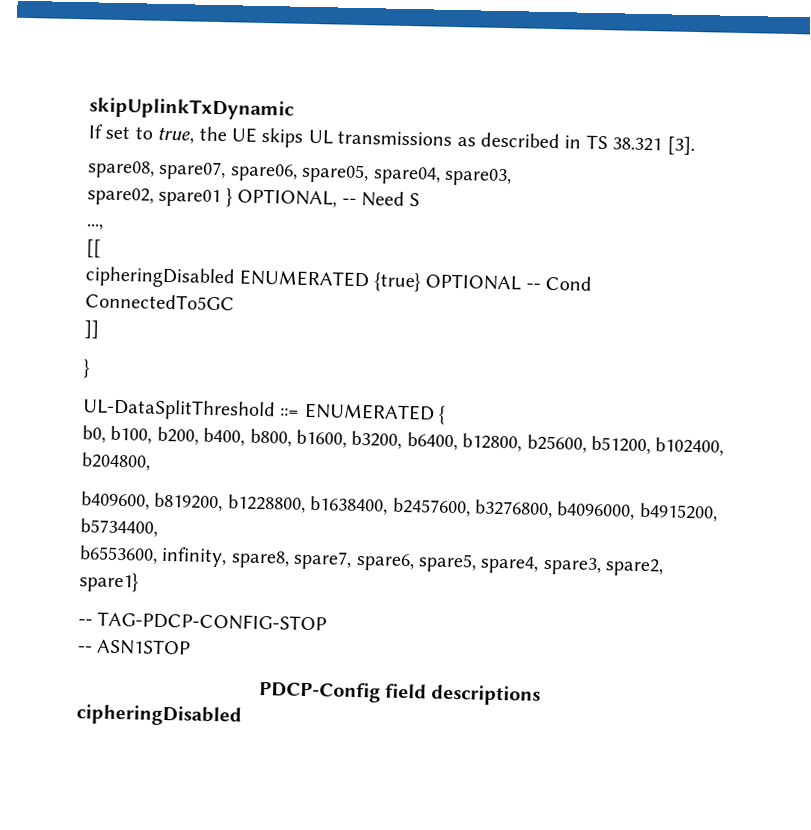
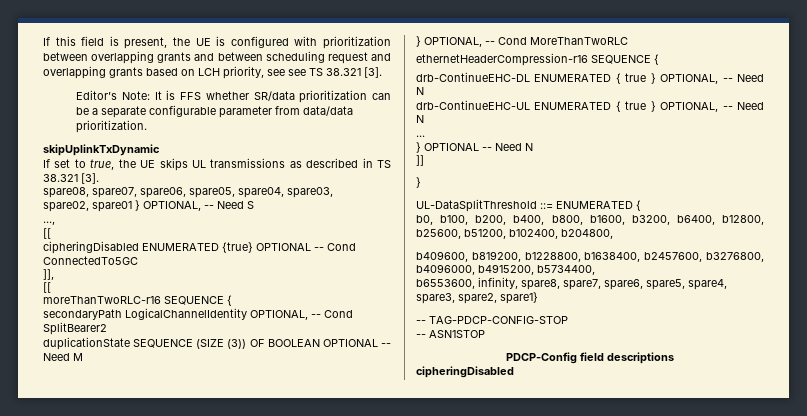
(89, 109) none -> [43,36,391,49] [43,51,391,64] [43,66,382,79] [76,90,392,103] [76,105,354,118] [76,120,148,133] If this field is present, the UE is configured with prioritization between overlapping grants and between scheduling request and overlapping grants based on LCH priority, see see TS 38.321 [3]. // Editor’s Note: It is FFS whether SR/data prioritization can be a separate configurable parameter from data/data prioritization. //
(235, 302) none -> [43,269,54,280] [43,282,51,293] [43,295,232,306] [43,308,353,320] [43,322,107,335] [43,337,391,350] [43,353,83,361] [416,36,628,47] [416,53,659,66] [416,72,764,84] [416,87,424,95] [416,100,764,112] [416,115,424,123] [416,135,425,137] [416,142,533,153] // ]], // [[ // moreThanTwoRLC-r16 SEQUENCE { // secondaryPath LogicalChannelIdentity OPTIONAL, -- Cond SplitBearer2 // duplicationState SEQUENCE (SIZE (3)) OF BOOLEAN OPTIONAL -- Need M // } OPTIONAL, -- Cond MoreThanTwoRLC // ethernetHeaderCompression-r16 SEQUENCE { // drb-ContinueEHC-DL ENUMERATED { true } OPTIONAL, -- Need N // drb-ContinueEHC-UL ENUMERATED { true } OPTIONAL, -- Need N // ... // } OPTIONAL -- Need N

